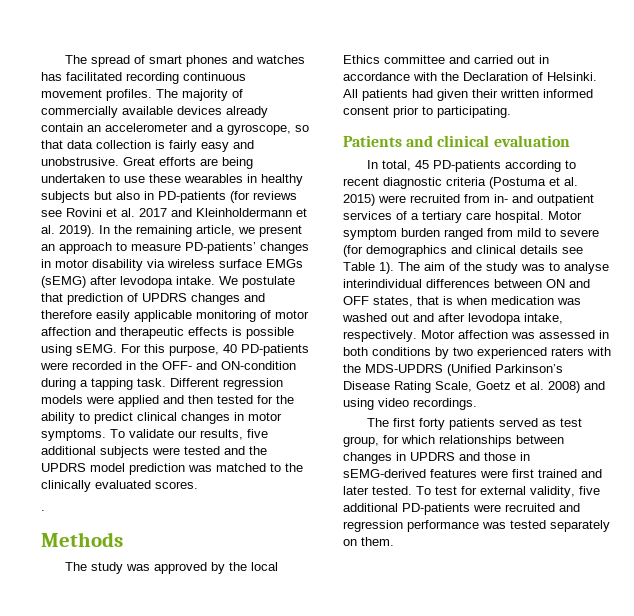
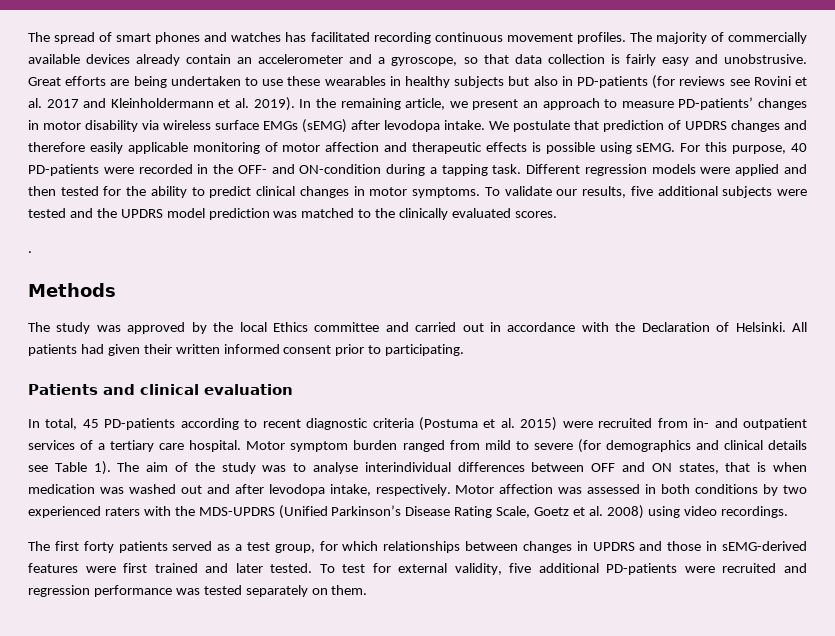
[546,279,590,288] [343,296,369,305] ON and OFF -> [591,462,672,472] OFF and ON
[584,381,605,390] and -> (644, 512) none
(557, 423) none -> [235,544,243,551] a

